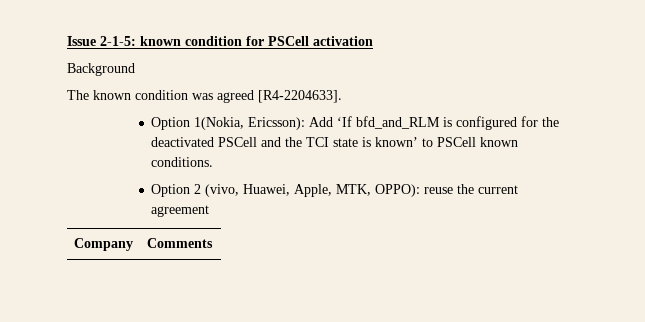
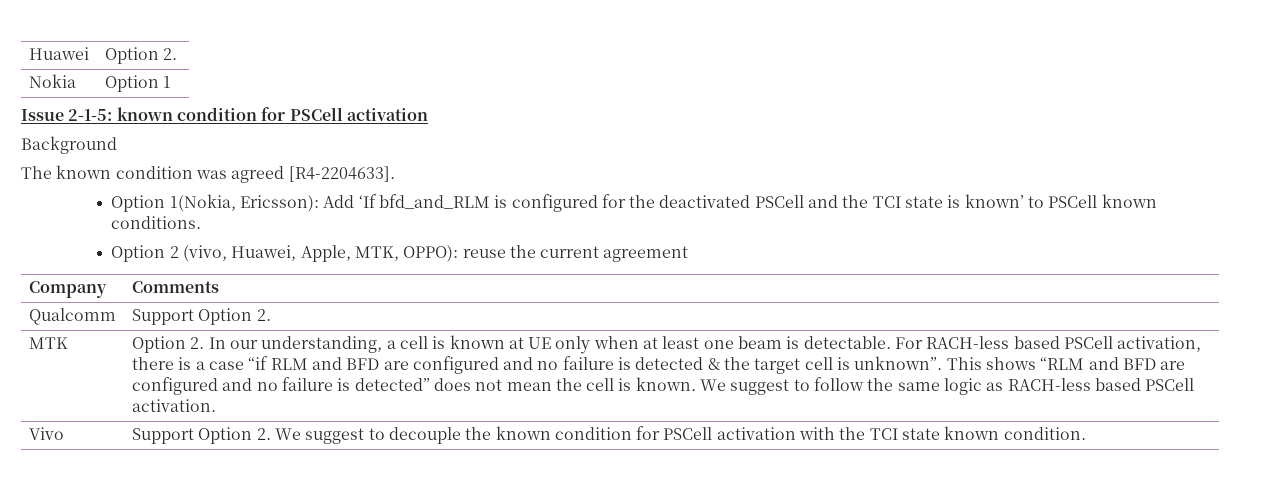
(67, 41) none -> [28,47,89,60] [104,47,178,64] [28,74,76,88] [104,75,172,92] Huawei | Option 2. // Nokia | Option 1 //
(213, 243) none -> [28,308,116,325] [131,308,271,325] [28,337,68,349] [131,335,1202,354] [131,356,1186,374] [131,377,1195,395] [131,399,216,412] [28,427,64,440] [131,426,1086,444] // Qualcomm | Support Option 2. // MTK | Option 2. In our understanding, a cell is known at UE only when at least one beam is detectable. For RACH-less based PSCell activation, there is a case “if RLM and BFD are configured and no failure is detected & the target cell is unknown”. This shows “RLM and BFD are configured and no failure is detected” does not mean the cell is known. We suggest to follow the same logic as RACH-less based PSCell activation. // Vivo | Support Option 2. We suggest to decouple the known condition for PSCell activation with the TCI state known condition.

